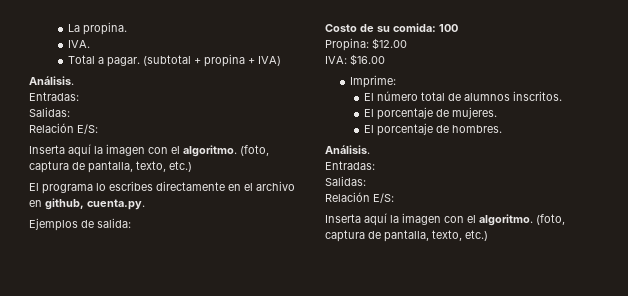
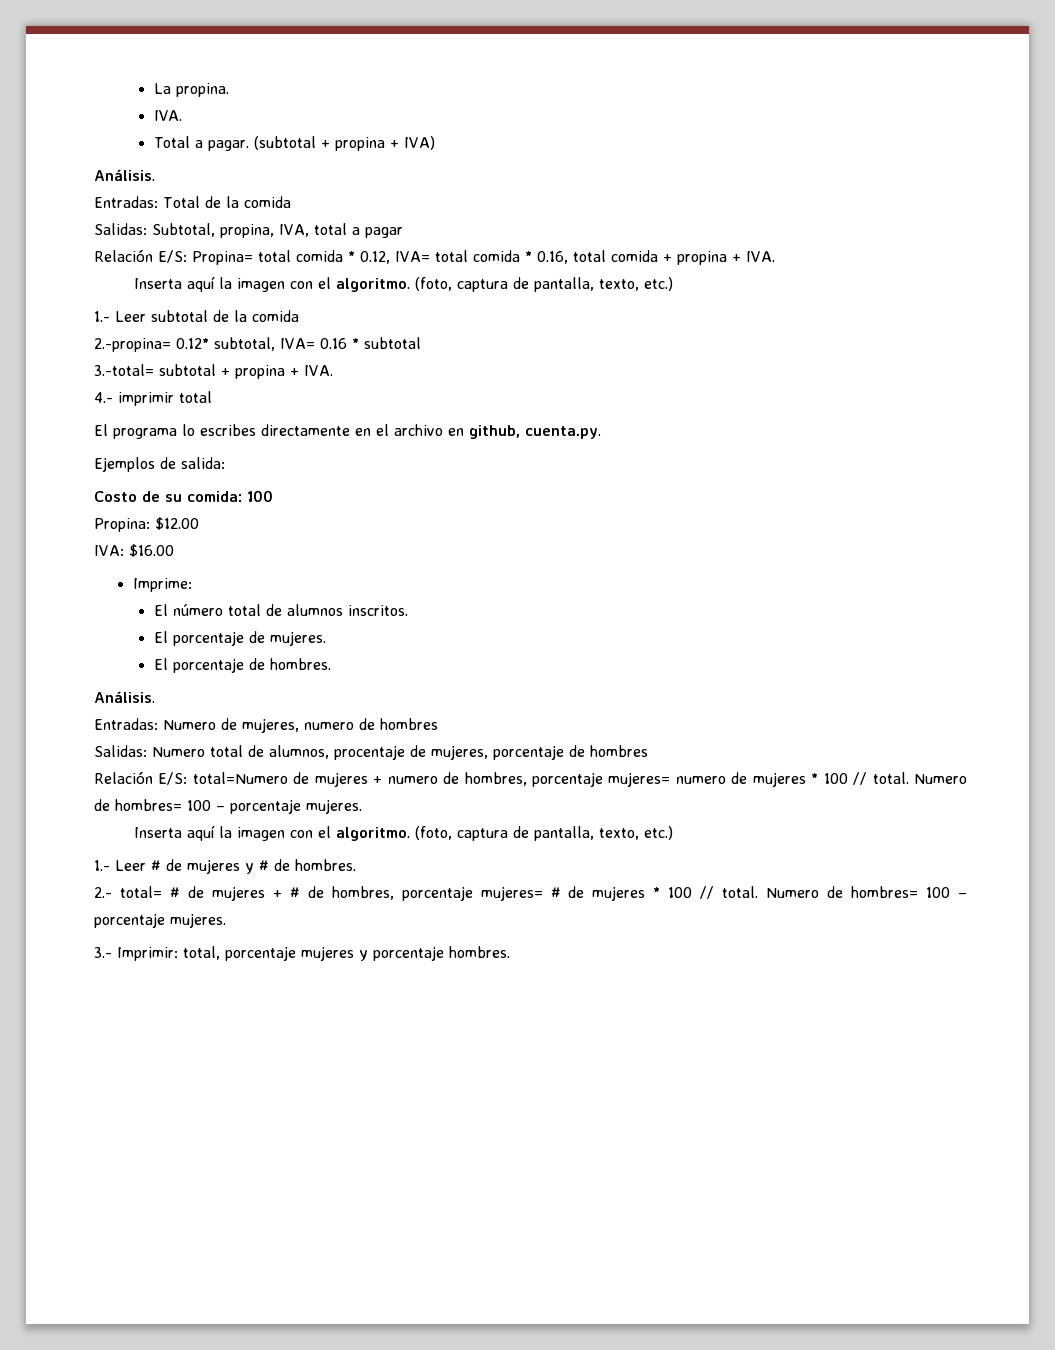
[29,107,70,117] [29,123,98,134] // Salidas: // Relación E/S: -> [163,196,291,208] [94,223,403,238] [94,249,775,265] Total de la comida // Salidas: Subtotal, propina, IVA, total a pagar // Relación E/S: Propina= total comida * 0.12, IVA= total comida * 0.16, total comida + propina + IVA.
(192, 166) none -> [94,310,299,322] [94,337,421,352] [94,364,333,379] [94,391,212,406] // 1.- Leer subtotal de la comida // 2.-propina= 0.12* subtotal, IVA= 0.16 * subtotal // 3.-total= subtotal + propina + IVA. // 4.- imprimir total
[325,176,366,186] [325,192,394,203] // Salidas: // Relación E/S: -> [163,718,438,733] [94,745,648,760] [94,771,967,787] [94,799,362,814] Numero de mujeres, numero de hombres // Salidas: Numero total de alumnos, procentaje de mujeres, porcentaje de hombres // Relación E/S: total=Numero de mujeres + numero de hombres, porcentaje mujeres= numero de mujeres * 100 // total. Numero de hombres= 100 – porcentaje mujeres.
(488, 235) none -> [94,859,356,874] [94,886,967,901] [94,913,226,928] [94,946,510,961] // 1.- Leer # de mujeres y # de hombres. // 2.- total= # de mujeres + # de hombres, porcentaje mujeres= # de mujeres * 100 // total. Numero de hombres= 100 – porcentaje mujeres. // 3.- Imprimir: total, porcentaje mujeres y porcentaje hombres.

